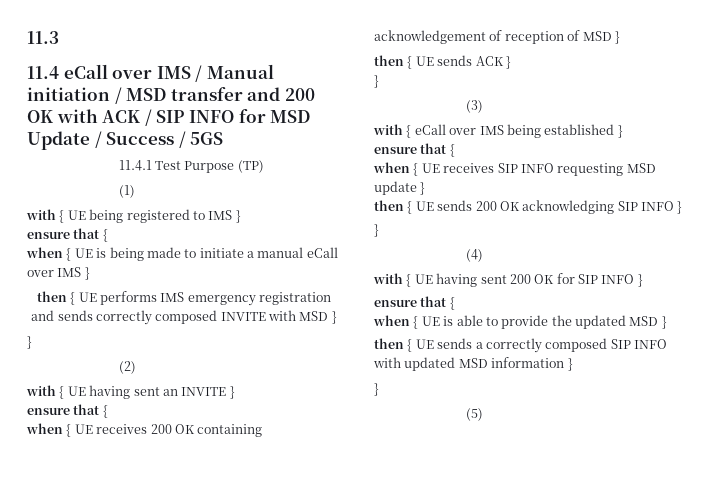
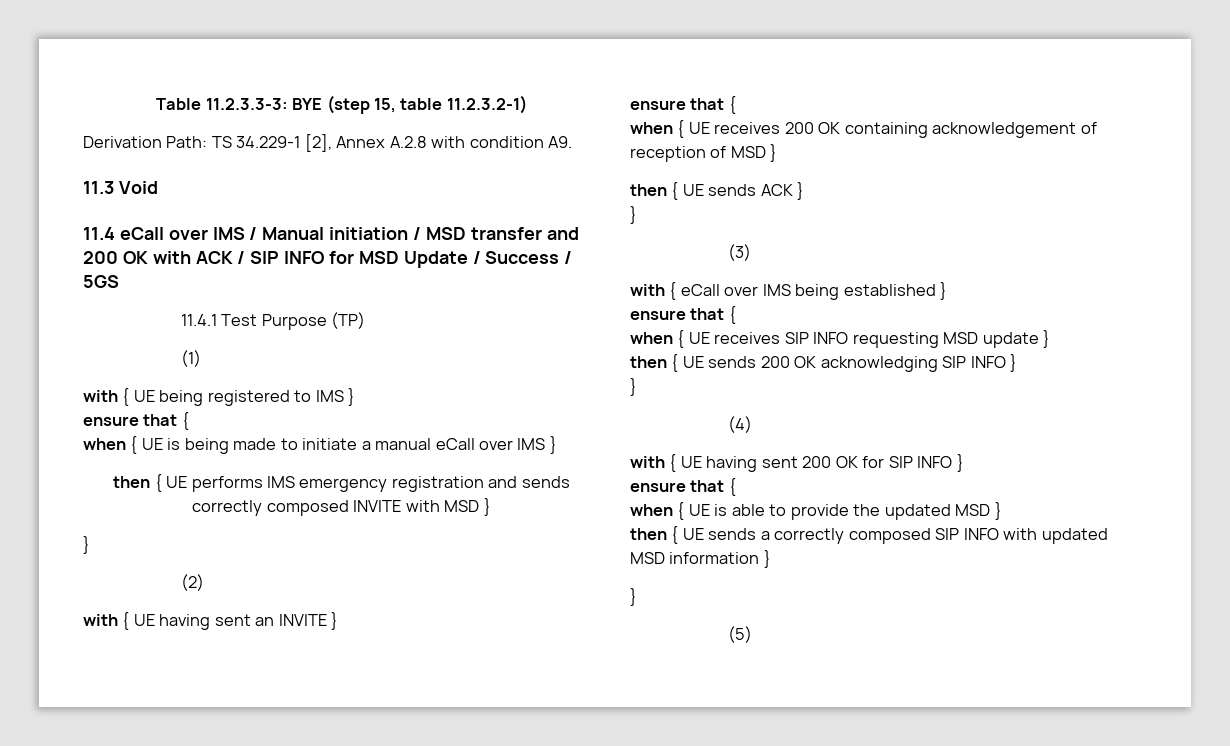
(27, 37) none -> [156,95,527,114] [83,134,573,152] Table 11.2.3.3-3: BYE (step 15, table 11.2.3.2-1) // Derivation Path: TS 34.229-1 [2], Annex A.2.8 with condition A9. //
(59, 37) none -> [118,181,158,194] Void

